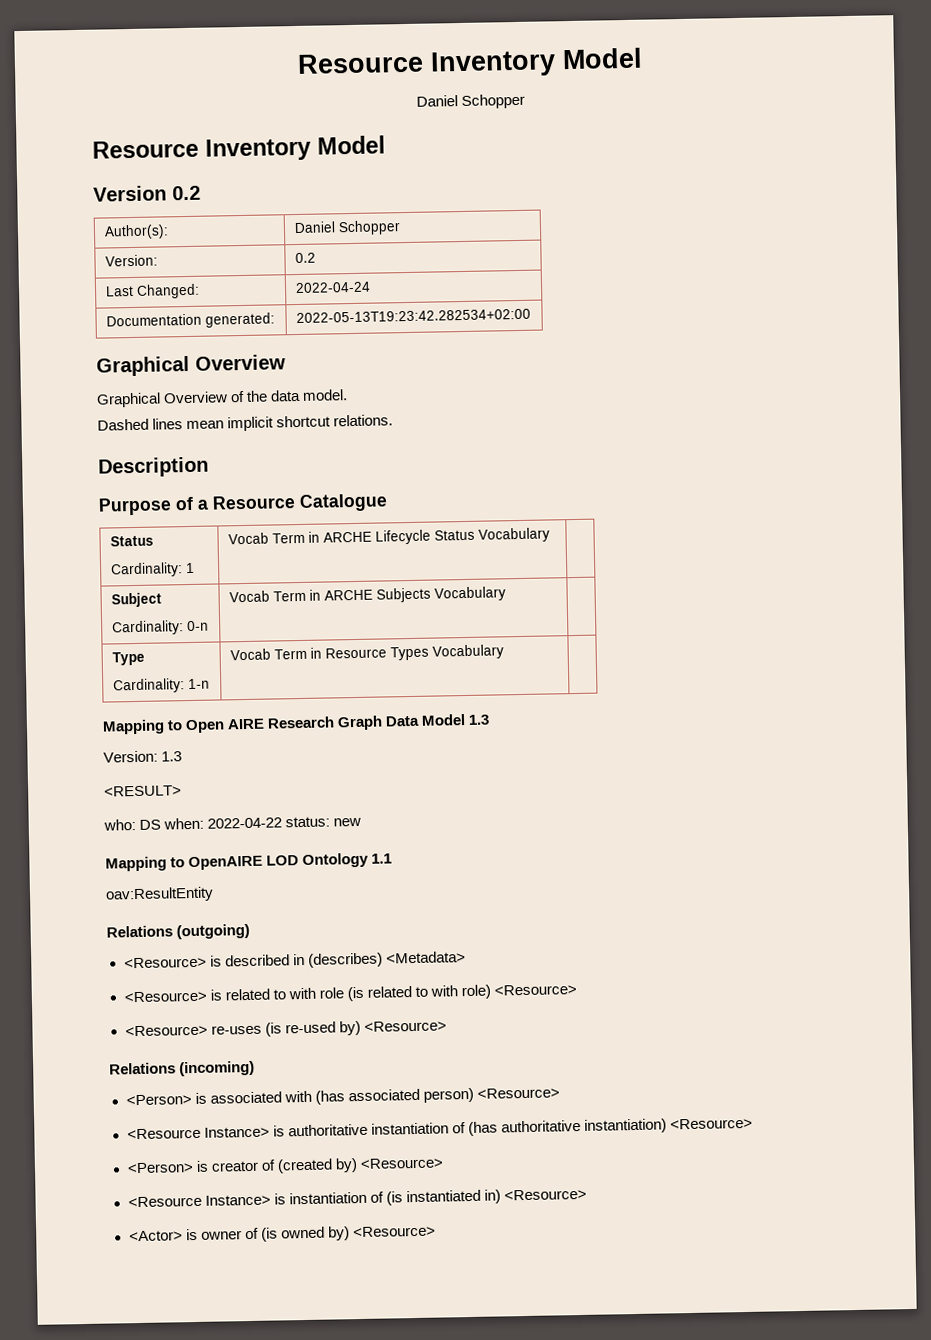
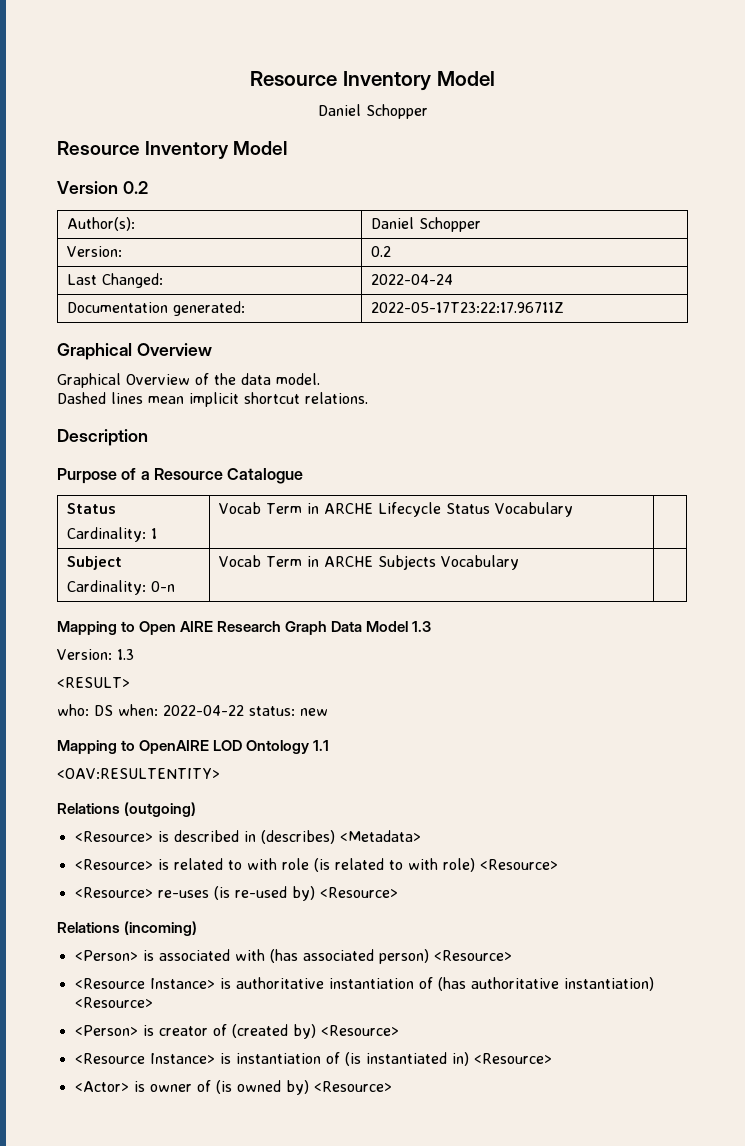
[295,308,531,324] 2022-05-13T19:23:42.282534+02:00 -> [371,302,565,313] 2022-05-17T23:22:17.96711Z
[111,651,145,666] [112,678,210,694] [229,644,504,661] // Type // Cardinality: 1-n | Vocab Term in Resource Types Vocabulary | -> (520, 562) none
[105,886,214,903] oav:ResultEntity -> [57,768,220,779] <OAV:RESULTENTITY>

